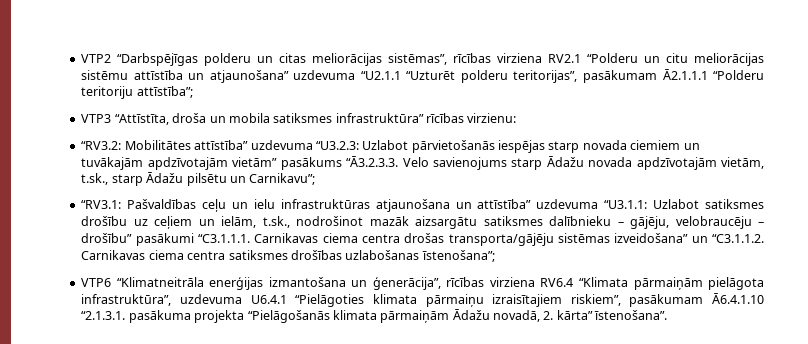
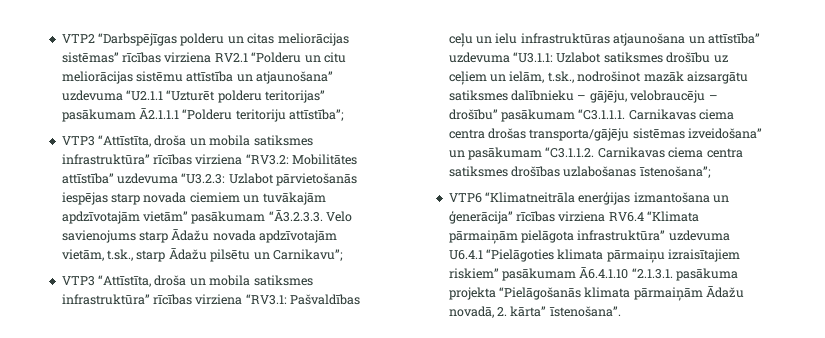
[388,53,448,65] sistēmas”, -> [61,52,119,63] sistēmas”
[513,70,578,83] teritorijas”, -> [265,90,326,103] teritorijas”
[467,113,517,123] virzienu: // -> [195,154,243,165] virziena
[280,157,342,170] pasākums -> [191,211,266,224] pasākumam
(316, 179) none -> [61,275,313,287] [61,294,243,305] VTP3 “Attīstīta, droša un mobila satiksmes infrastruktūra” rīcības virziena
[135,233,194,246] pasākumi -> [501,109,576,122] pasākumam
(708, 239) none -> [468,147,543,160] pasākumam
[372,277,441,290] ģenerācija”, -> [448,210,513,224] ģenerācija”
[81,294,172,306] infrastruktūra”, -> [577,230,666,241] infrastruktūra”
[570,294,621,306] riskiem”, -> [448,268,499,279] riskiem”

